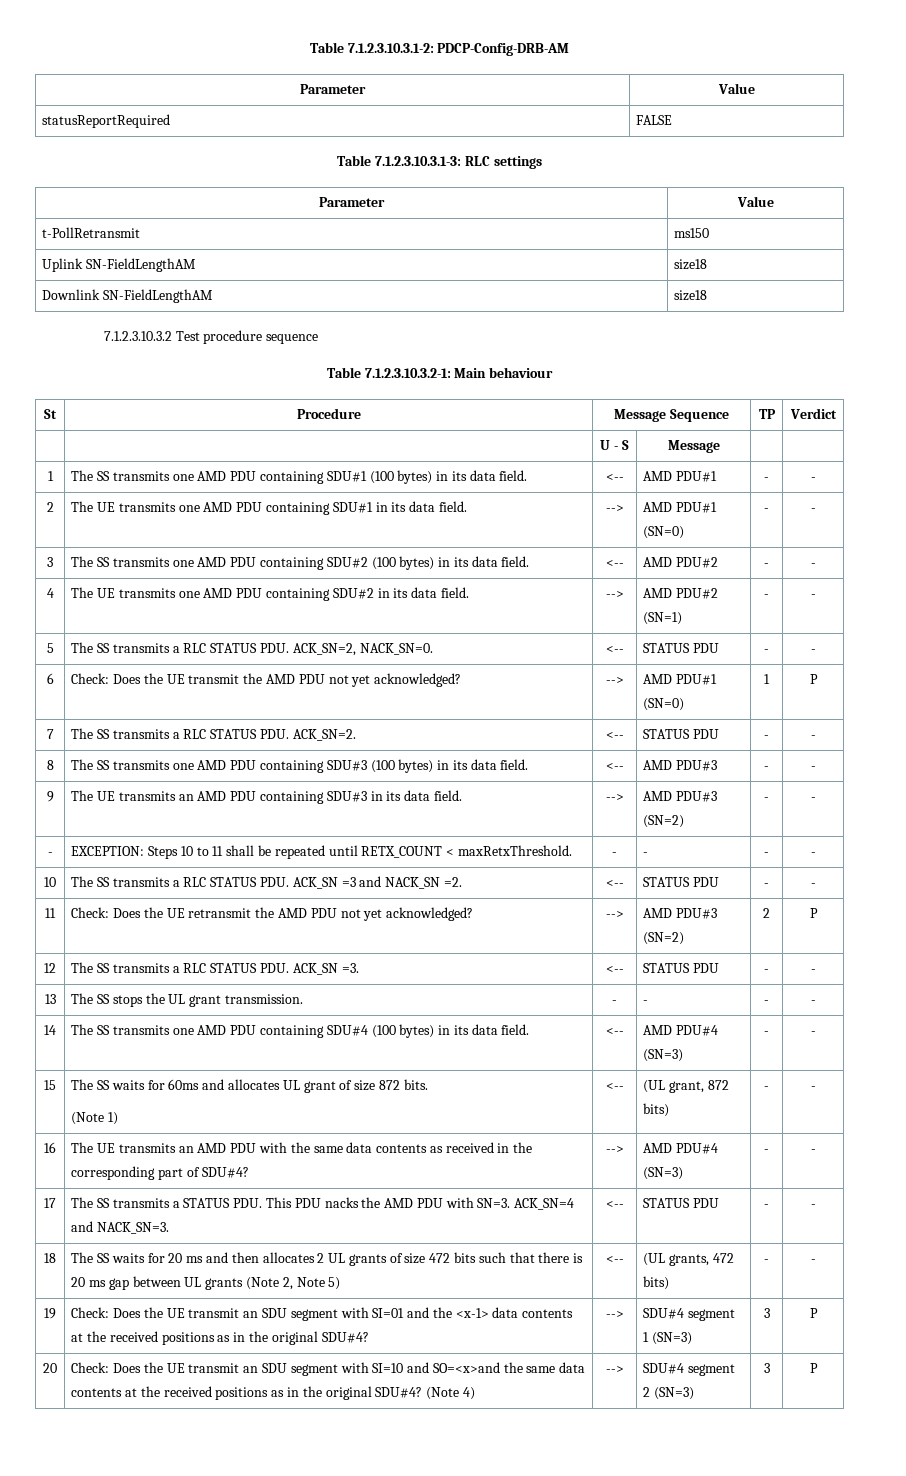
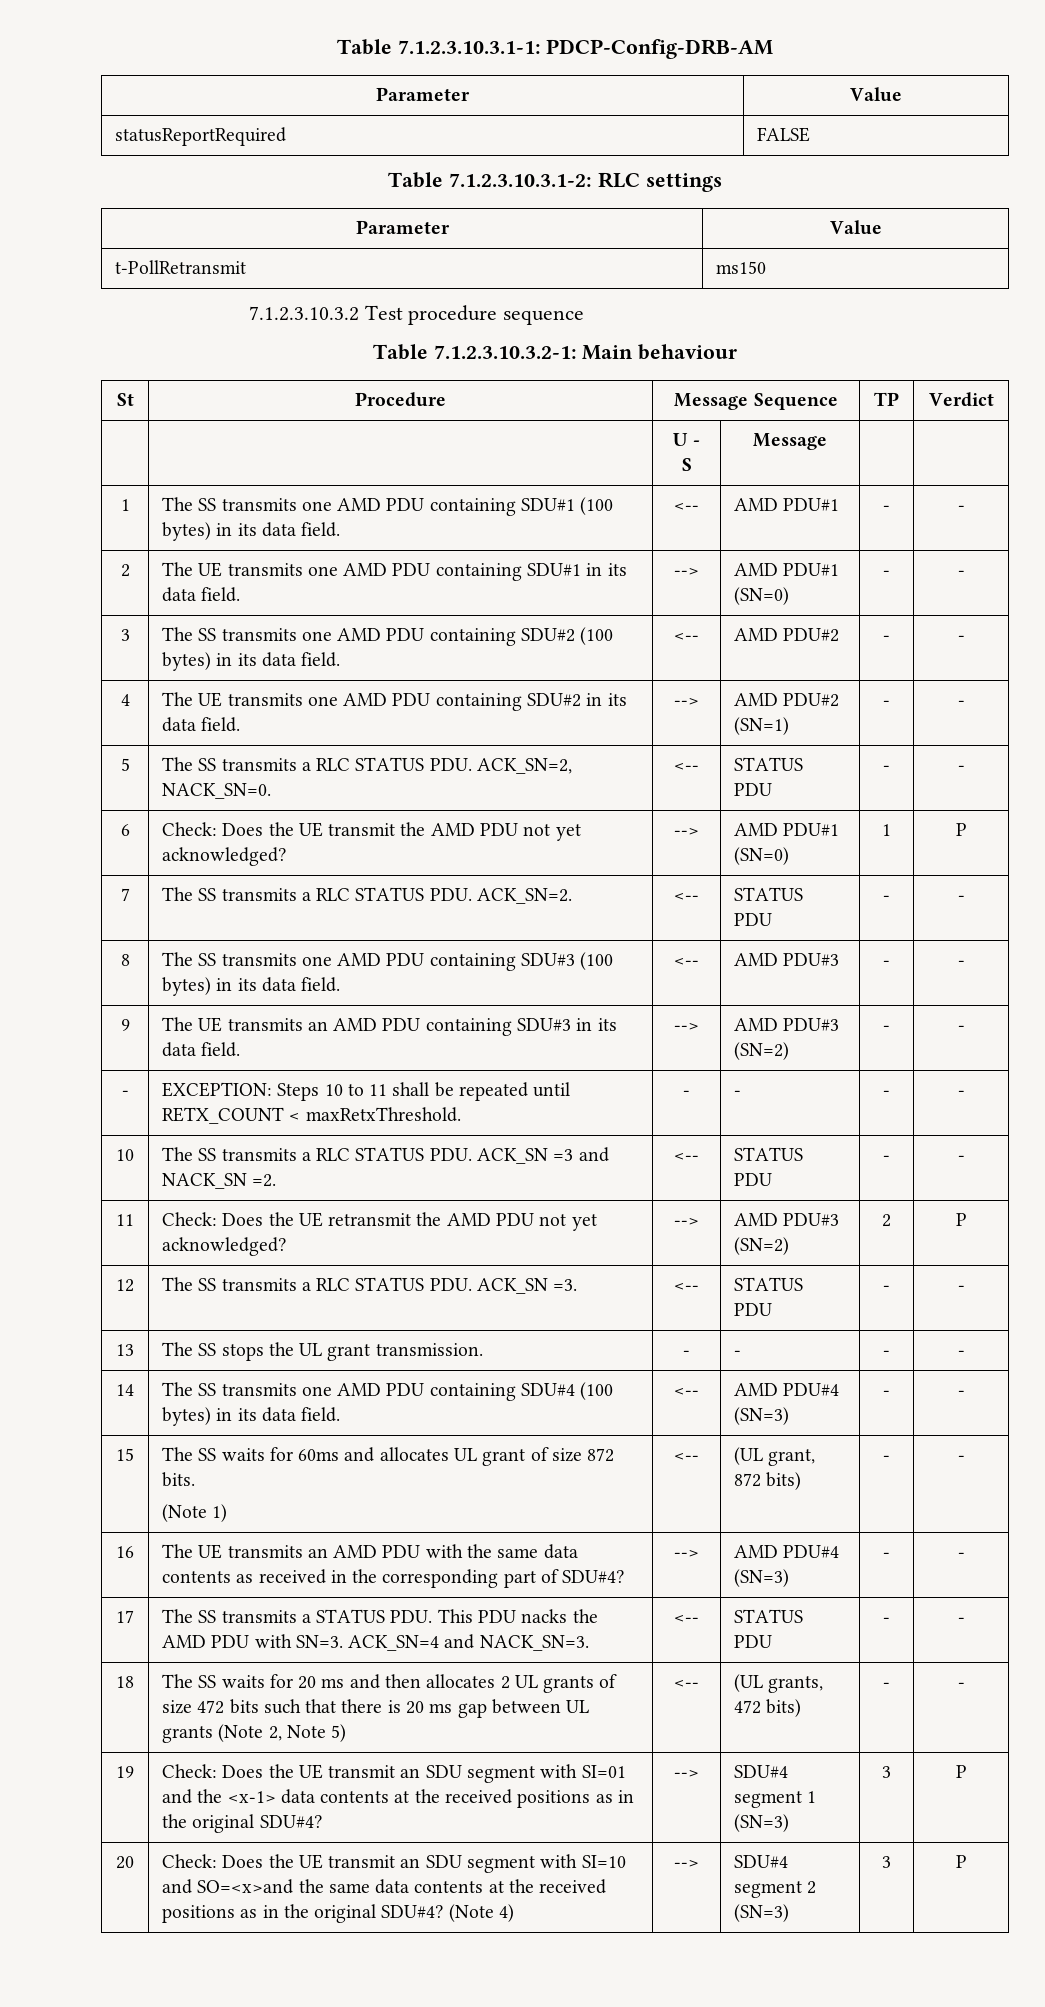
[309,42,434,53] Table 7.1.2.3.10.3.1-2: -> [336,39,541,55] Table 7.1.2.3.10.3.1-1:
[375,156,462,166] 7.1.2.3.10.3.1-3: -> [449,173,593,187] 7.1.2.3.10.3.1-2:
[42,258,197,272] [674,259,708,270] [42,289,214,303] [674,290,708,301] // Uplink SN-FieldLengthAM | size18 // Downlink SN-FieldLengthAM | size18 -> (767, 267) none

